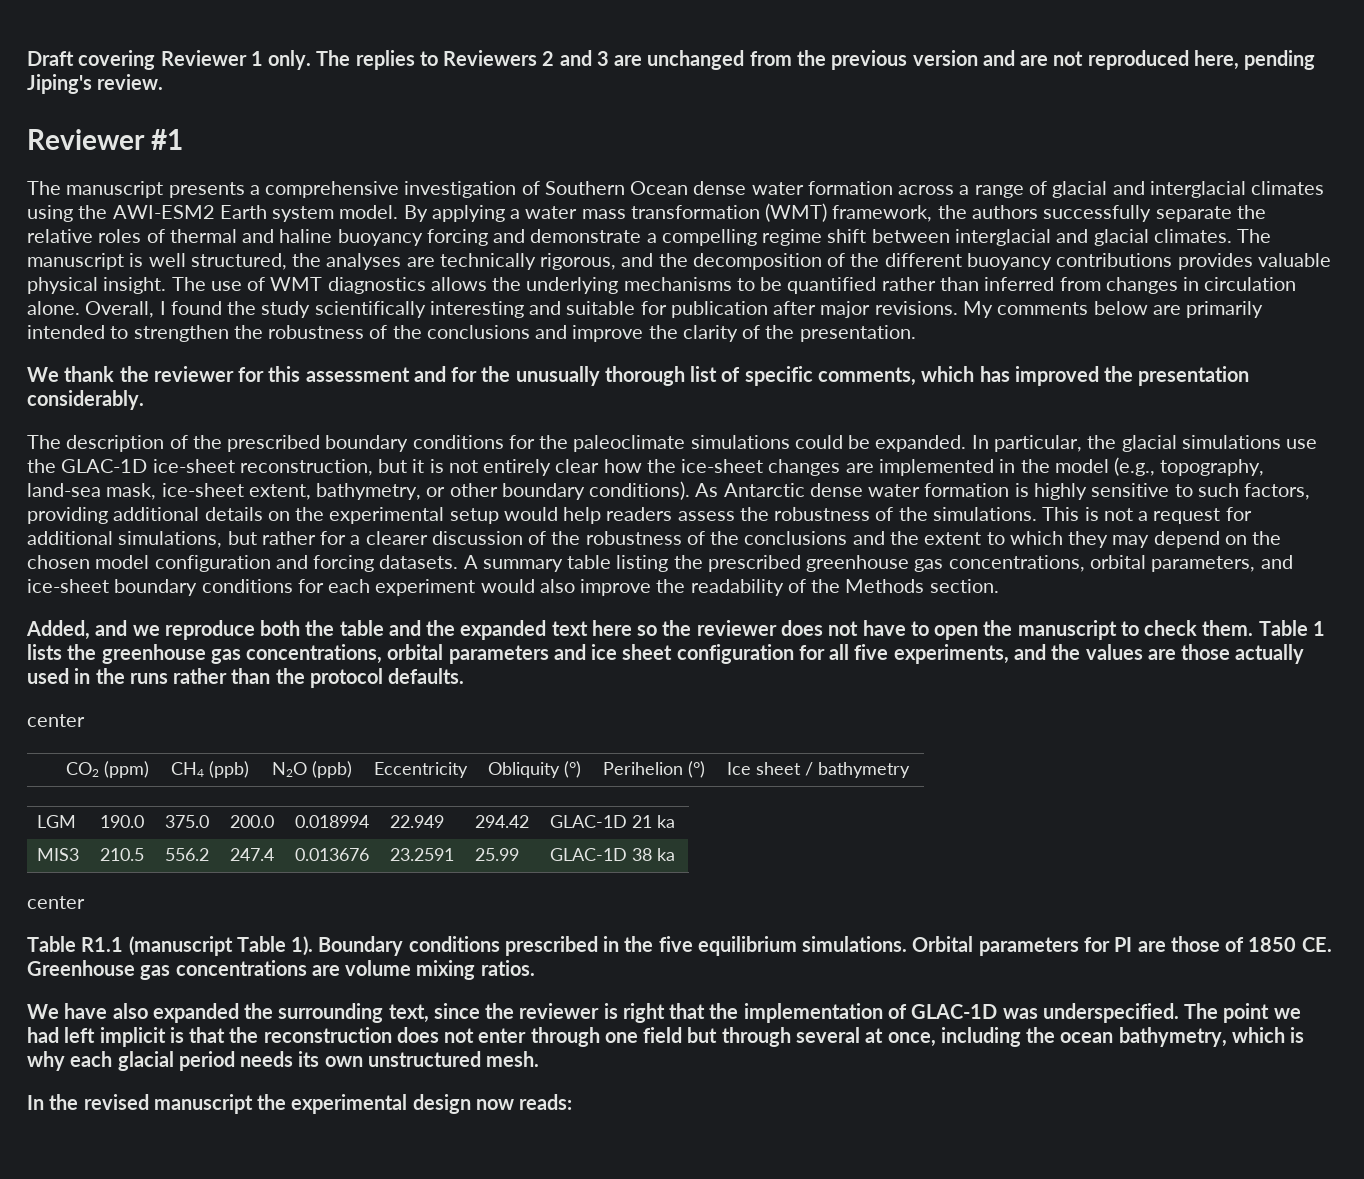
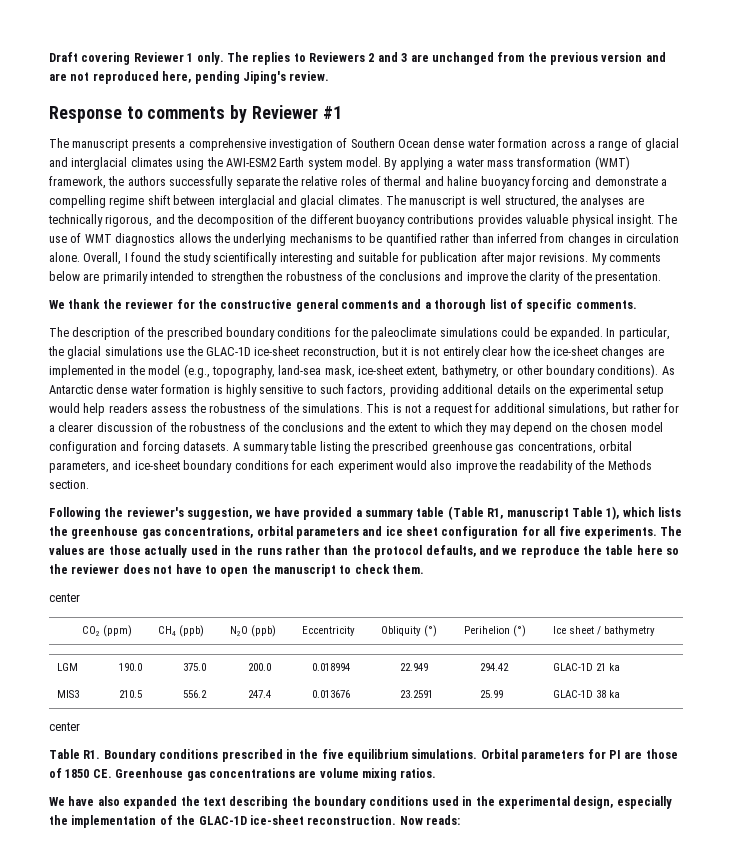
(164, 82) none -> [49,105,248,123] Response to comments by
[268,366,1250,386] [27,390,144,410] this assessment and for the unusually thorough list of specific comments, which has improved the presentation considerably. -> [197,299,637,312] the constructive general comments and a thorough list of specific comments.
[26,620,90,640] Added, -> [49,506,681,520] [49,526,683,539] [49,545,476,558] Following the reviewer's suggestion, we have provided a summary table (Table R1, manuscript Table 1), which lists the greenhouse gas concentrations, orbital parameters and ice sheet configuration for all five experiments. The values are those actually used in the runs rather than the protocol defaults,
[260,620,301,636] both -> (580, 551) none
[388,620,588,640] and the expanded text -> (634, 550) none
[1258,620,1325,636] [27,644,1305,664] [27,668,465,688] Table 1 lists the greenhouse gas concentrations, orbital parameters and ice sheet configuration for all five experiments, and the values are those actually used in the runs rather than the protocol defaults. -> (425, 569) none
[81,936,314,956] R1.1 (manuscript Table 1). -> [83,750,101,759] R1.
[278,1003,1301,1023] [27,1027,1305,1047] [27,1051,540,1071] [27,1094,514,1114] surrounding text, since the reviewer is right that the implementation of GLAC-1D was underspecified. The point we had left implicit is that the reconstruction does not enter through one field but through several at once, including the ocean bathymetry, which is why each glacial period needs its own unstructured mesh. // In the revised manuscript the experimental design now -> [202,796,672,809] [49,815,423,828] text describing the boundary conditions used in the experimental design, especially the implementation of the GLAC-1D ice-sheet reconstruction. Now

